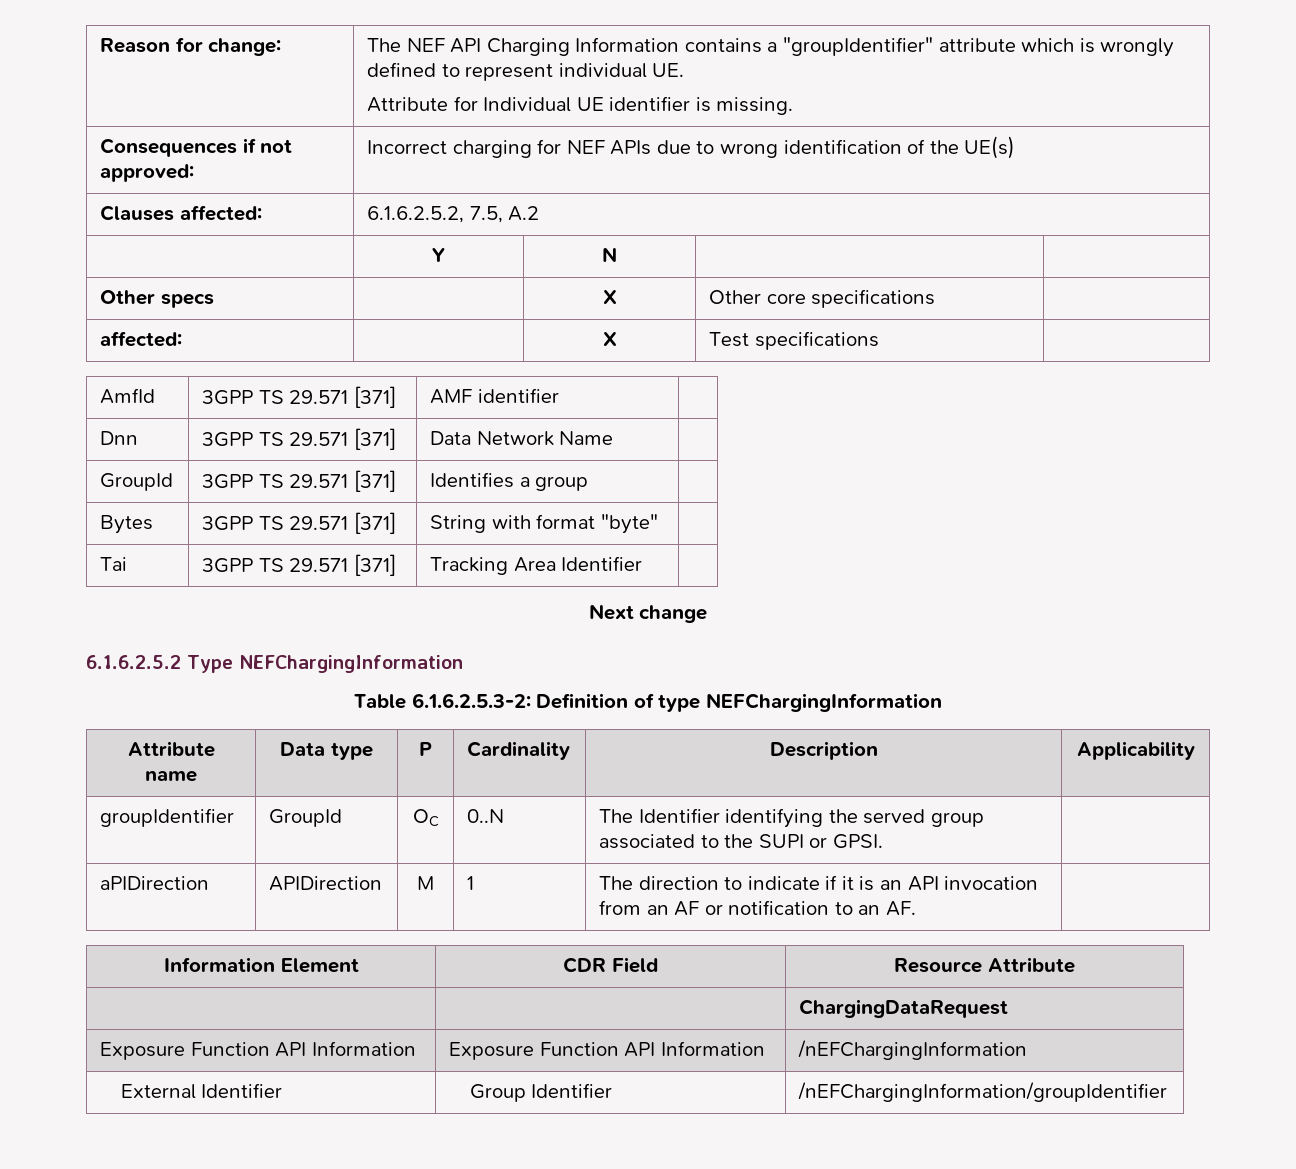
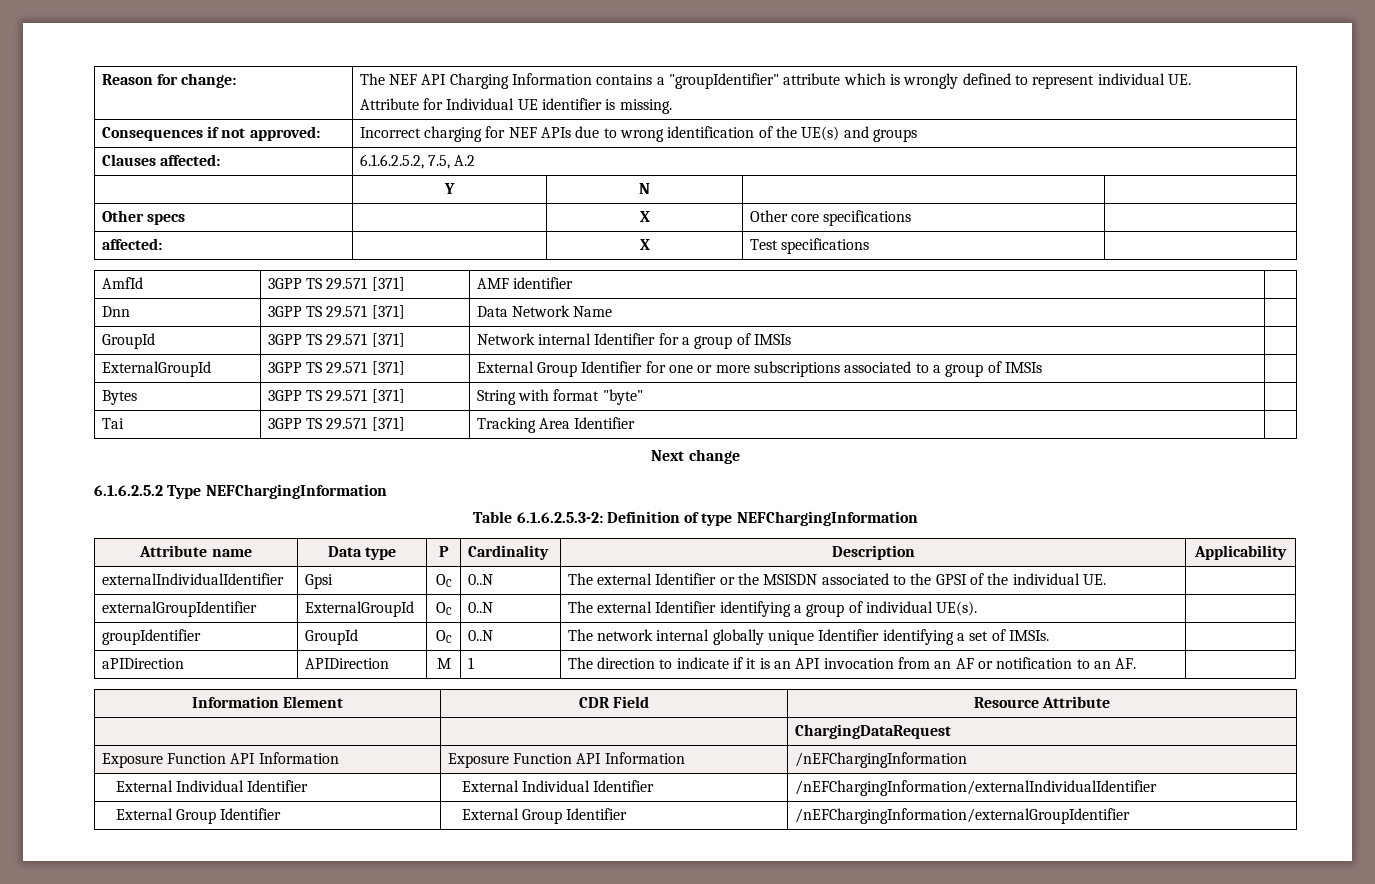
(1016, 147) none -> [843,126,917,142] and groups
[430,472,589,491] Identifies a group -> [476,333,792,349] [101,361,211,377] [267,361,405,375] [476,361,1042,377] Network internal Identifier for a group of IMSIs | // ExternalGroupId | 3GPP TS 29.571 [371] | External Group Identifier for one or more subscriptions associated to a group of IMSIs
(1195, 750) none -> [101,573,284,585] [304,574,333,589] [435,574,452,587] [467,574,493,585] [567,573,1106,585] [101,601,257,617] [304,601,414,617] [435,602,452,615] [467,602,493,613] [567,601,978,617] // externalIndividualIdentifier | Gpsi | OC | 0..N | The external Identifier or the MSISDN associated to the GPSI of the individual UE. | // externalGroupIdentifier | ExternalGroupId | OC | 0..N | The external Identifier identifying a group of individual UE(s). |
[638,808,984,828] [599,834,883,849] Identifier identifying the served group associated to the SUPI or GPSI. -> [597,629,1050,645] network internal globally unique Identifier identifying a set of IMSIs.
[201,1083,283,1098] [469,1083,613,1102] [798,1082,1168,1102] Identifier | Group Identifier | /nEFChargingInformation/groupIdentifier -> [175,780,309,792] [461,780,655,792] [794,780,1157,796] [115,808,282,824] [461,808,628,824] [794,808,1130,824] Individual Identifier | External Individual Identifier | /nEFChargingInformation/externalIndividualIdentifier // External Group Identifier | External Group Identifier | /nEFChargingInformation/externalGroupIdentifier

